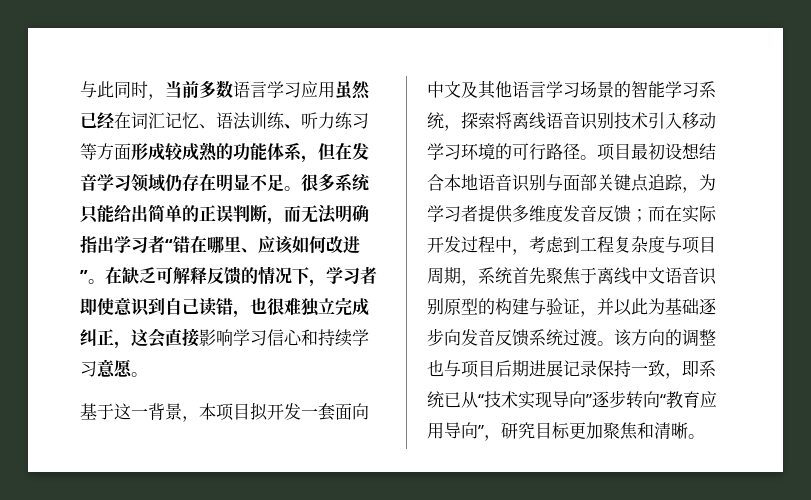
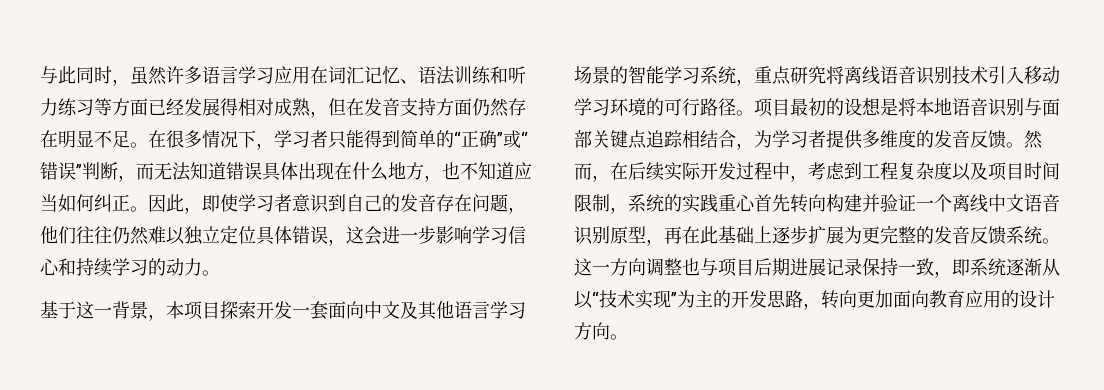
[165,80,233,99] 当前多数 -> [130,66,202,85] 虽然许多
[335,80,370,99] [80,112,115,129] 虽然已经 -> (310, 75) none
[284,124,301,129] 、 -> [490,66,508,84] 和
[131,142,369,163] [80,173,370,192] [80,204,369,225] [80,235,360,254] [80,266,377,287] [80,297,369,318] [80,328,199,349] 形成较成熟的功能体系，但在发音学习领域仍存在明显不足。很多系统只能给出简单的正误判断，而无法明确指出学习者“错在哪里、应该如何改进”。在缺乏可解释反馈的情况下，学习者即使意识到自己读错，也很难独立完成纠正，这会直接 -> [148,98,526,118] [40,130,528,150] [40,162,532,182] [40,194,526,214] [40,225,436,246] 已经发展得相对成熟，但在发音支持方面仍然存在明显不足。在很多情况下，学习者只能得到简单的“正确”或“错误”判断，而无法知道错误具体出现在什么地方，也不知道应当如何纠正。因此，即使学习者意识到自己的发音存在问题，他们往往仍然难以独立定位具体错误，这会进一步
[97,359,132,378] 意愿 -> [148,258,202,276] 的动力
[250,402,268,421] 拟 -> [220,301,256,319] 探索
[461,112,495,129] 探索 -> [754,66,826,85] 重点研究
[665,143,716,160] [427,174,444,191] 设想结合 -> [826,97,916,116] 的设想是将
(683, 182) none -> [682,130,736,148] 相结合
[563,205,682,223] 发音反馈；而在 -> [916,130,1043,149] [574,162,664,182] 的发音反馈。然而，在后续
[665,236,716,254] [427,267,597,286] 与项目周期，系统首先聚焦于 -> [952,162,1060,181] [574,194,952,214] 以及项目时间限制，系统的实践重心首先转向构建并验证一个
[478,298,717,317] [427,328,682,347] 的构建与验证，并以此为基础逐步向发音反馈系统过渡。该方向的 -> [646,225,1060,246] [574,258,646,276] ，再在此基础上逐步扩展为更完整的发音反馈系统。这一方向
[444,391,478,408] 已从 -> [1006,258,1060,276] [574,291,593,309] 逐渐从以
[552,390,717,409] [427,422,688,441] 导向”逐步转向“教育应用导向”，研究目标更加聚焦和清晰 -> [671,290,1055,310] [574,322,610,340] ”为主的开发思路，转向更加面向教育应用的设计方向

